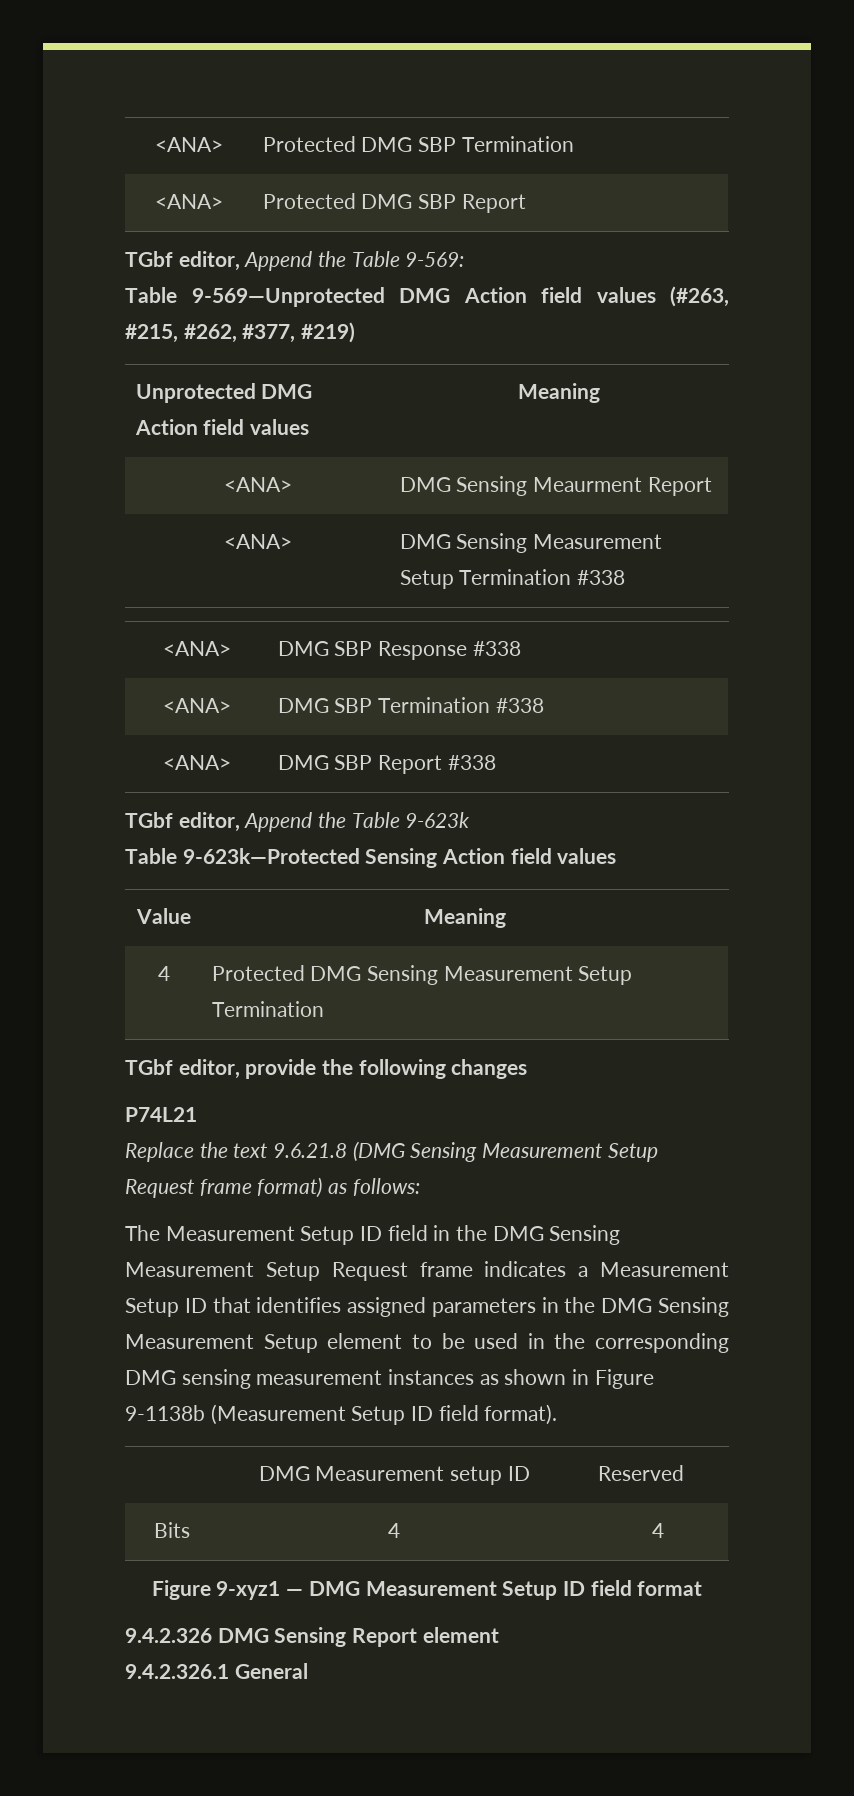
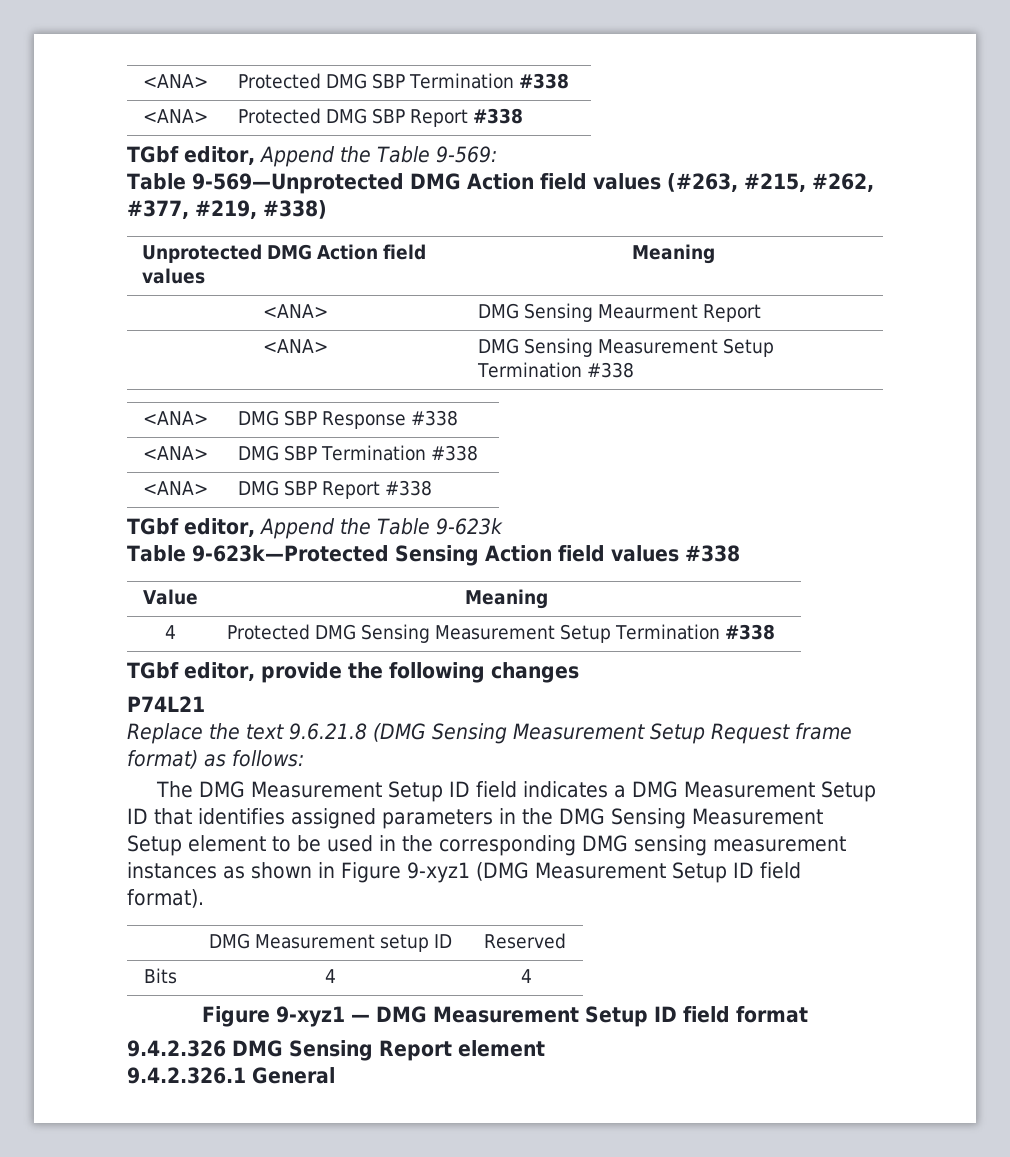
(574, 144) none -> [518,73,569,89] #338
(526, 203) none -> [472,108,523,124] #338
[301,322,356,343] #219) -> [195,200,327,219] #219, #338)
(617, 856) none -> [684,545,740,562] #338
(324, 1009) none -> [724,624,775,640] #338
[165,1225,621,1245] [125,1262,473,1281] Measurement Setup ID field in the DMG Sensing Measurement Setup Request frame -> [199,781,518,802] DMG Measurement Setup ID field
(589, 1271) none -> [632,781,679,798] DMG
[125,1404,346,1425] 9-1138b (Measurement -> [406,862,666,883] 9-xyz1 (DMG Measurement

